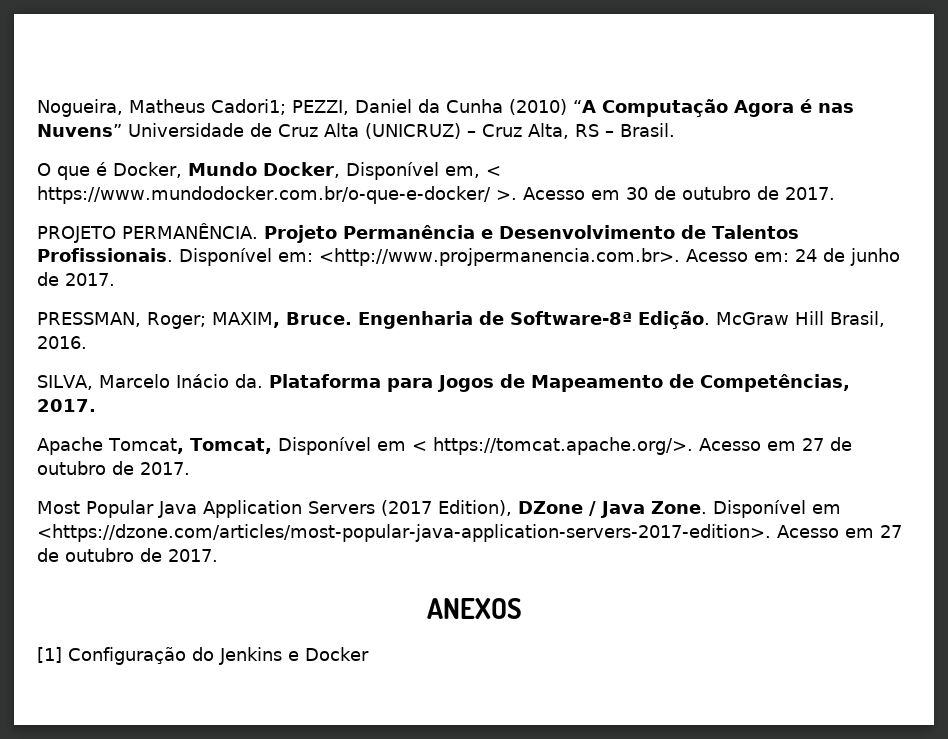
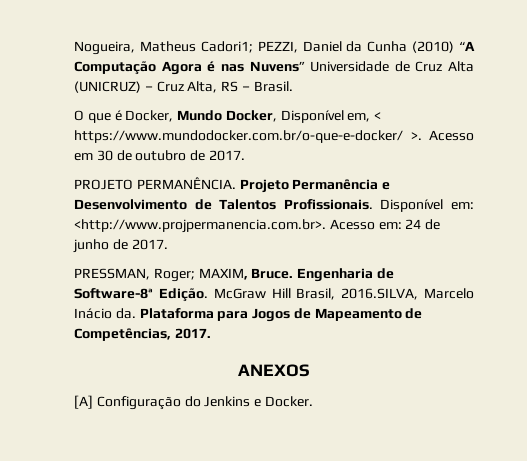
[37,336,87,349] [37,375,93,390] 2016. // SILVA, -> [341,288,419,300] 2016.SILVA,
[37,437,852,455] [37,461,190,475] [37,500,841,518] [37,524,902,542] [37,548,218,562] // Apache Tomcat, Tomcat, Disponível em < https://tomcat.apache.org/>. Acesso em 27 de outubro de 2017. // Most Popular Java Application Servers (2017 Edition), DZone / Java Zone. Disponível em <https://dzone.com/articles/most-popular-java-application-servers-2017-edition>. Acesso em 27 de outubro de 2017. -> (211, 333) none
[37,647,62,663] [1] -> [74,395,93,409] [A]
[305,647,369,661] Docker -> [264,396,313,407] Docker.

